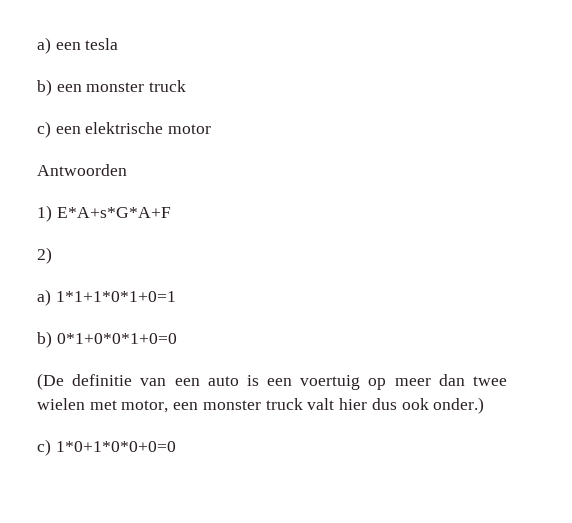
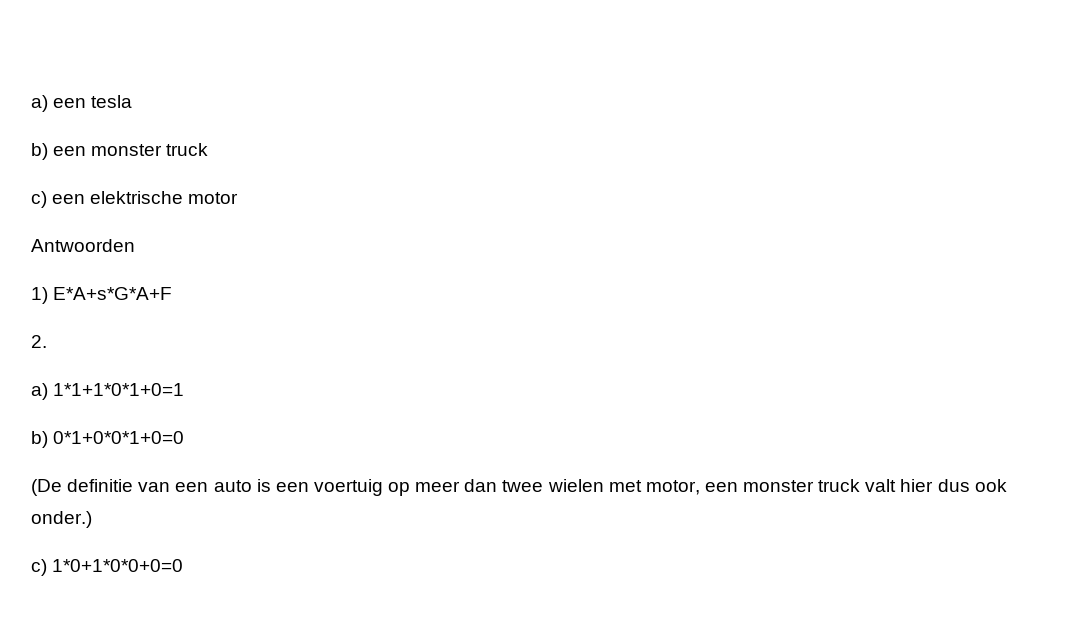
[37,247,52,264] 2) -> [31,335,47,348] 2.

